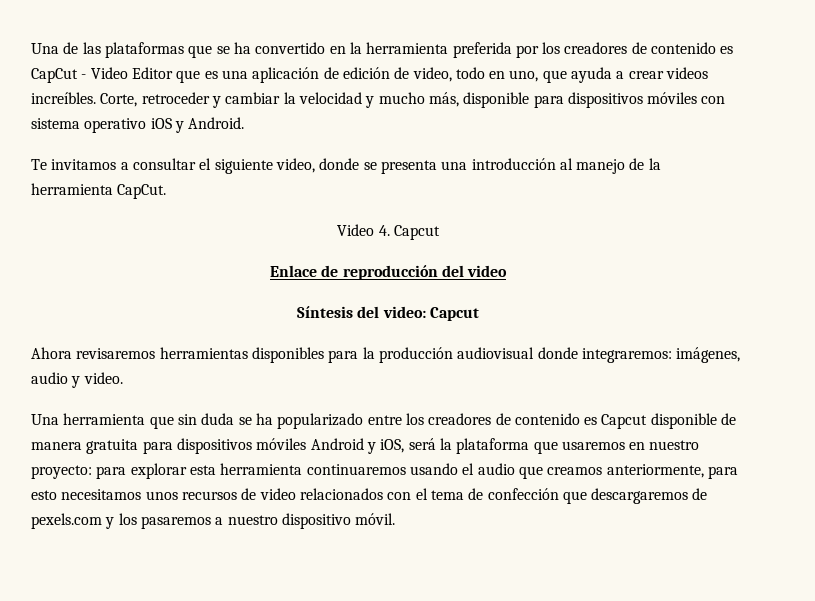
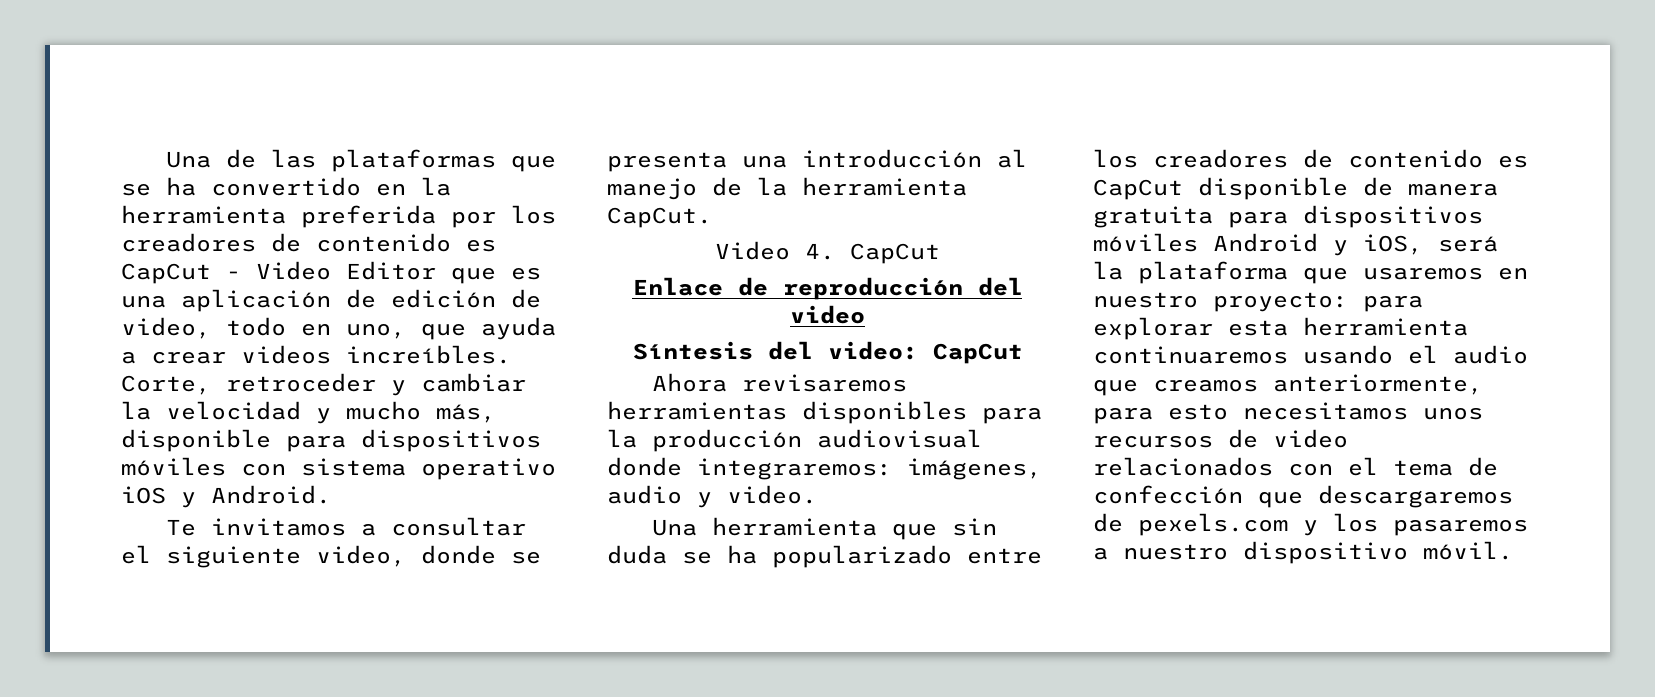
[393,225,440,240] Capcut -> [850,243,940,264] CapCut
[429,307,479,321] Capcut -> [932,343,1023,364] CapCut
[601,414,648,429] Capcut -> [1093,179,1183,200] CapCut

